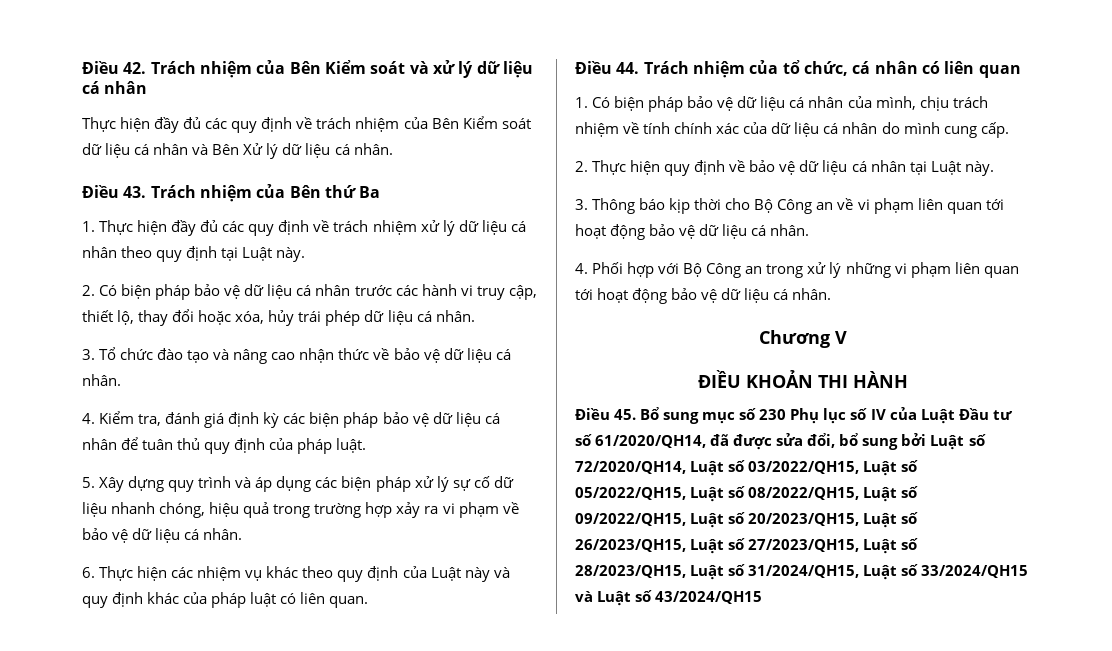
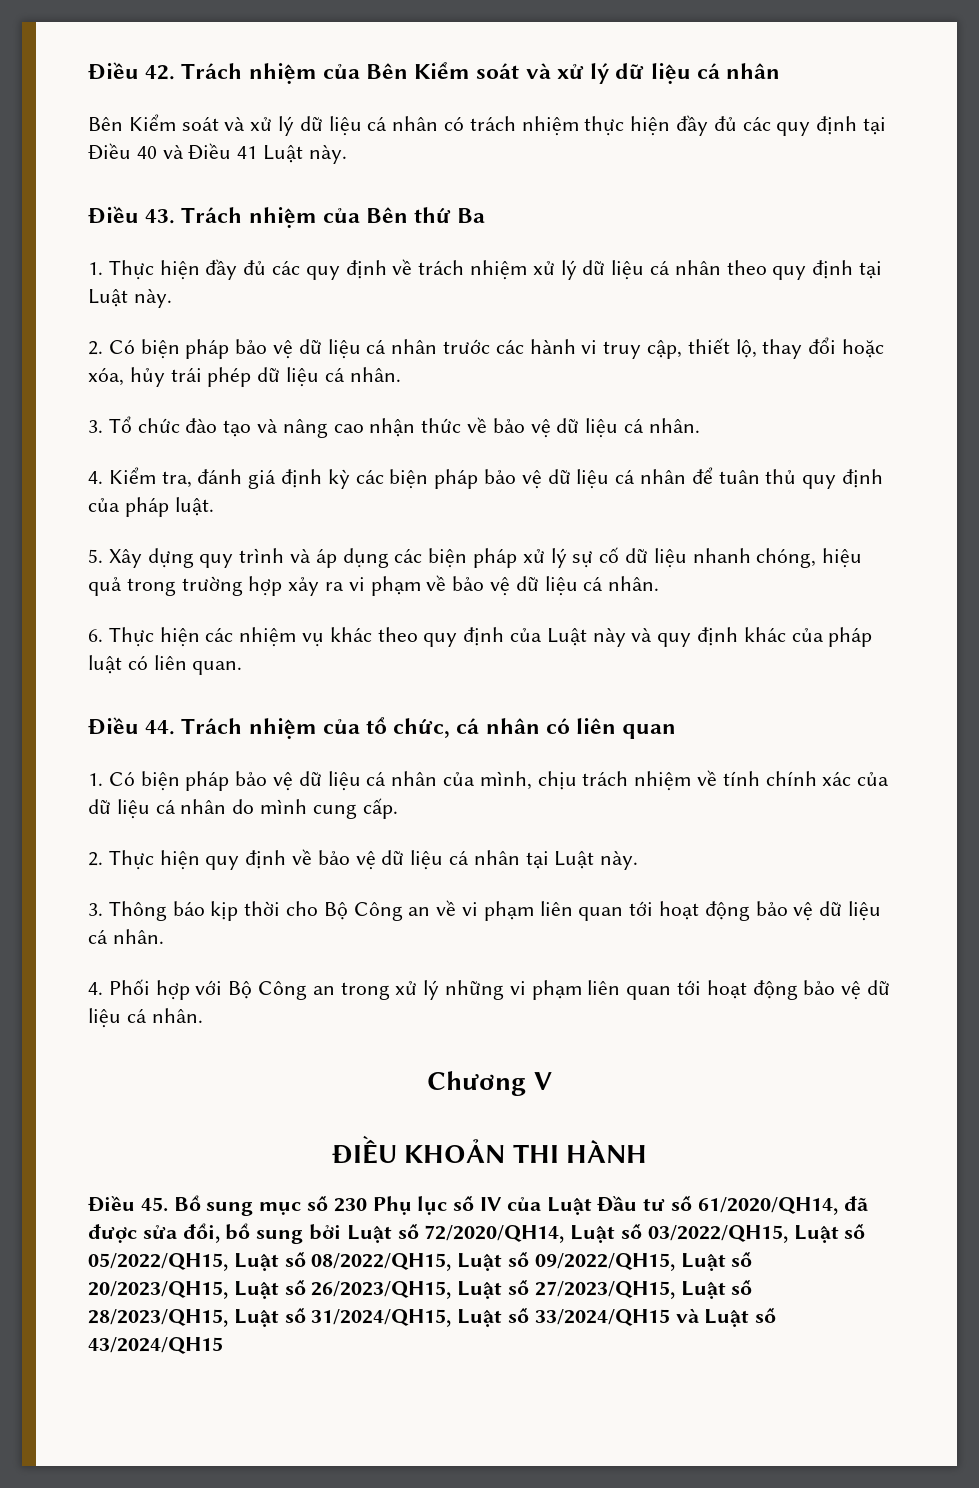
[82,116,531,133] [82,143,393,159] Thực hiện đầy đủ các quy định về trách nhiệm của Bên Kiểm soát dữ liệu cá nhân và Bên Xử lý dữ liệu cá nhân. -> [88,114,887,136] [88,143,347,164] Bên Kiểm soát và xử lý dữ liệu cá nhân có trách nhiệm thực hiện đầy đủ các quy định tại Điều 40 và Điều 41 Luật này.

